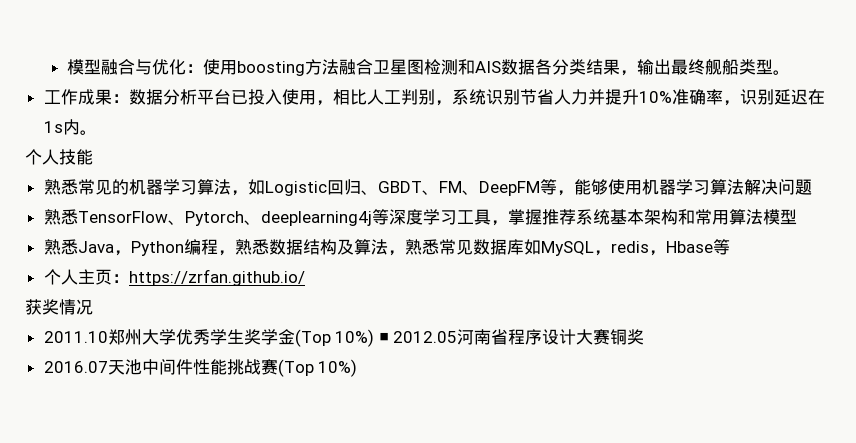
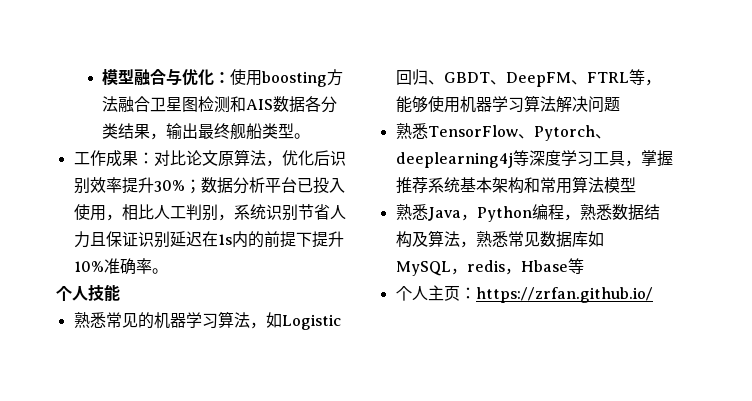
(129, 98) none -> [153,149,346,167] [73,177,201,194] 对比论文原算法，优化后识别效率提升30%；
[587,89,825,106] [43,119,80,135] 并提升10%准确率，识别延迟在1s内 -> [89,231,344,248] [73,258,152,275] 且保证识别延迟在1s内的前提下提升10%准确率
[438,181,540,196] FM、DeepFM -> [505,72,629,87] DeepFM、FTRL
[25,299,93,315] [43,329,645,347] [43,359,358,377] // 获奖情况 // 2011.10郑州大学优秀学生奖学金(Top 10%) ■ 2012.05河南省程序设计大赛铜奖 // 2016.07天池中间件性能挑战赛(Top 10%) -> (653, 295) none

